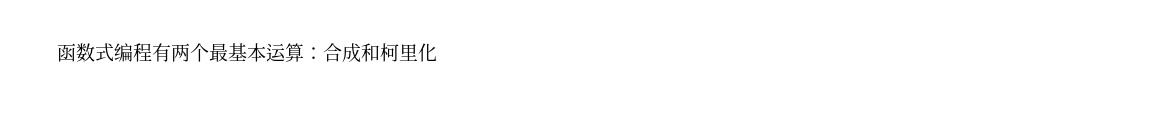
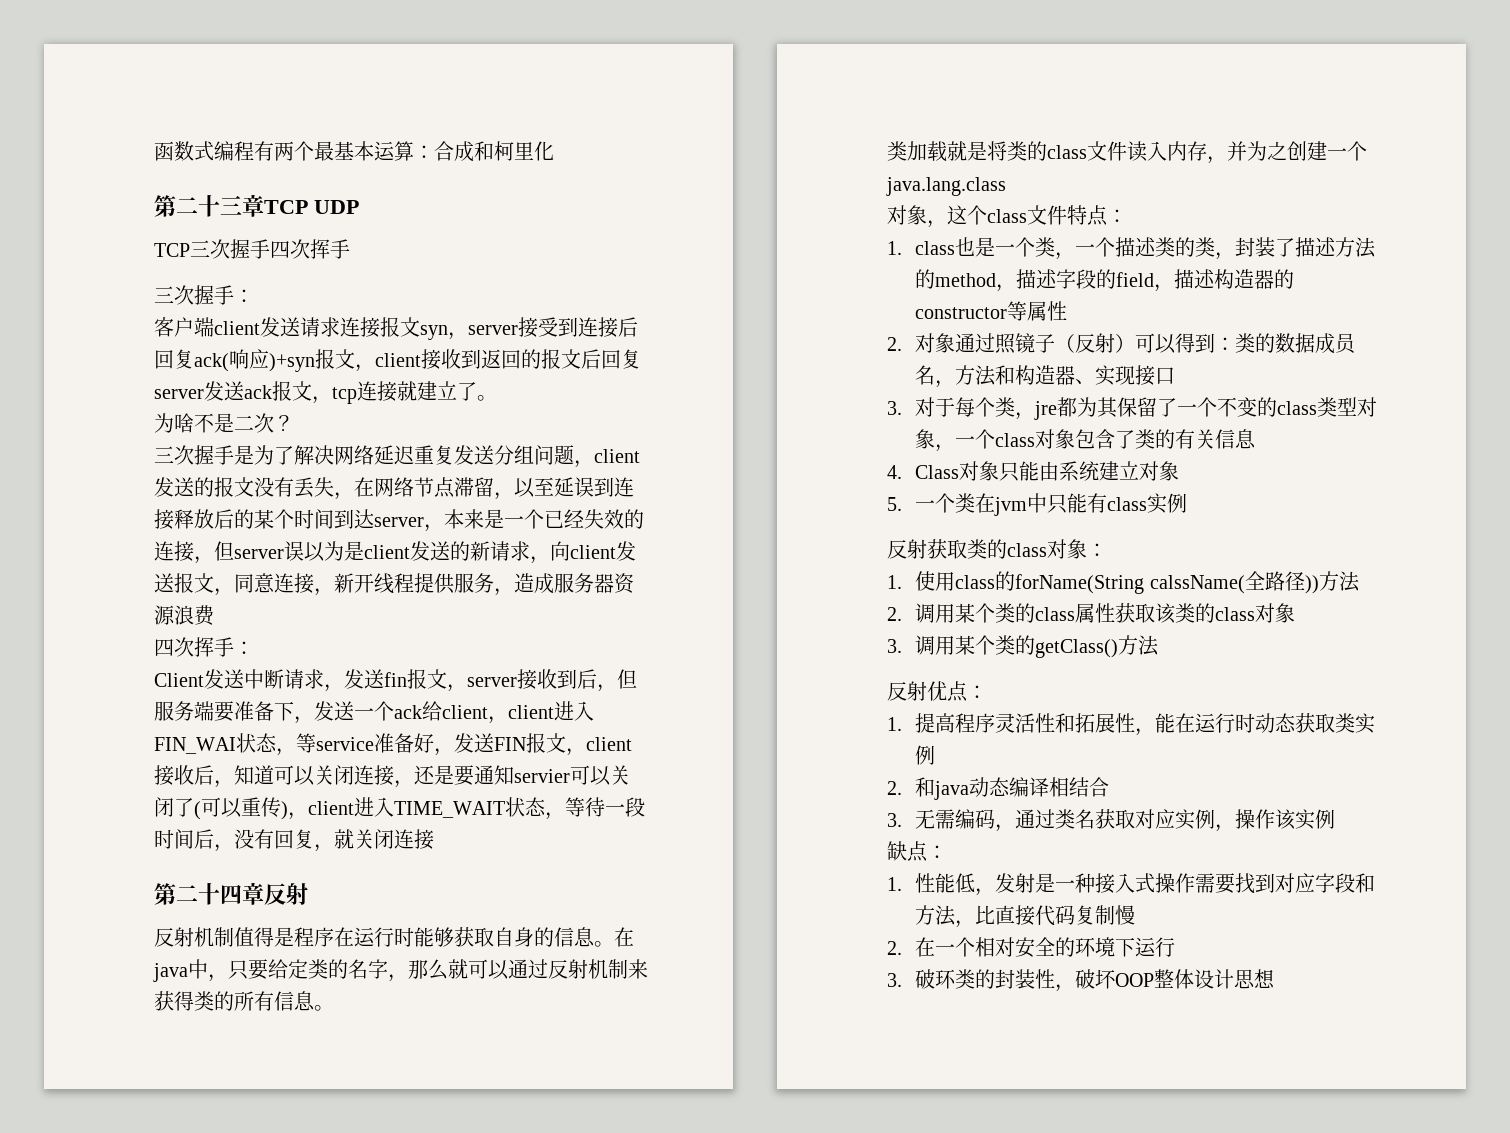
(437, 52) none -> [154,194,359,217] [154,239,350,259] [154,285,254,305] [154,317,638,340] [154,349,641,372] [154,381,497,404] [154,413,294,433] [154,445,640,468] [154,477,634,500] [154,509,644,532] [154,541,636,564] [154,573,635,596] [154,605,215,626] [154,637,254,657] [154,669,637,692] [154,701,594,724] [154,733,632,756] [154,765,630,788] [154,797,645,820] [154,829,434,852] [154,882,308,905] [154,927,634,947] [153,959,648,982] [154,991,334,1011] [887,141,1367,164] [886,177,1006,196] [887,205,1127,228] [887,237,1377,260] [915,269,1295,292] [915,301,1068,321] [887,333,1358,354] [915,365,1176,388] [887,397,1378,420] [915,429,1257,452] [887,461,1180,482] [887,493,1188,516] [887,539,1107,559] [887,571,1360,594] [887,603,1296,624] [887,635,1160,658] [887,681,987,702] [887,713,1376,736] [915,745,936,765] [887,777,1110,800] [887,809,1336,832] [887,841,947,862] [887,873,1376,896] [915,905,1136,928] [887,937,1176,958] [887,969,1276,992] // 第二十三章TCP UDP // TCP三次握手四次挥手 // 三次握手： // 客户端client发送请求连接报文syn，server接受到连接后回复ack(响应)+syn报文，client接收到返回的报文后回复server发送ack报文，tcp连接就建立了。 // 为啥不是二次？ // 三次握手是为了解决网络延迟重复发送分组问题，client发送的报文没有丢失，在网络节点滞留，以至延误到连接释放后的某个时间到达server，本来是一个已经失效的连接，但server误以为是client发送的新请求，向client发送报文，同意连接，新开线程提供服务，造成服务器资源浪费 // 四次挥手： // Client发送中断请求，发送fin报文，server接收到后，但服务端要准备下，发送一个ack给client，client进入FIN_WAI状态，等service准备好，发送FIN报文，client接收后，知道可以关闭连接，还是要通知servier可以关闭了(可以重传)，client进入TIME_WAIT状态，等待一段时间后，没有回复，就关闭连接 // 第二十四章反射 // 反射机制值得是程序在运行时能够获取自身的信息。在java中，只要给定类的名字，那么就可以通过反射机制来获得类的所有信息。 // 类加载就是将类的class文件读入内存，并为之创建一个java.lang.class // 对象，这个class文件特点： // 1. class也是一个类，一个描述类的类，封装了描述方法的method，描述字段的field，描述构造器的constructor等属性 // 2.对象通过照镜子（反射）可以得到：类的数据成员名，方法和构造器、实现接口 // 3.对于每个类，jre都为其保留了一个不变的class类型对象，一个class对象包含了类的有关信息 // 4. Class对象只能由系统建立对象 // 5.一个类在jvm中只能有class实例 // 反射获取类的class对象： // 1.使用class的forName(String calssName(全路径))方法 // 2.调用某个类的class属性获取该类的class对象 // 3.调用某个类的getClass()方法 // 反射优点： // 1.提高程序灵活性和拓展性，能在运行时动态获取类实例 // 2.和java动态编译相结合 // 3.无需编码，通过类名获取对应实例，操作该实例 // 缺点： // 1.性能低，发射是一种接入式操作需要找到对应字段和方法，比直接代码复制慢 // 2.在一个相对安全的环境下运行 // 3.破环类的封装性，破坏OOP整体设计思想

